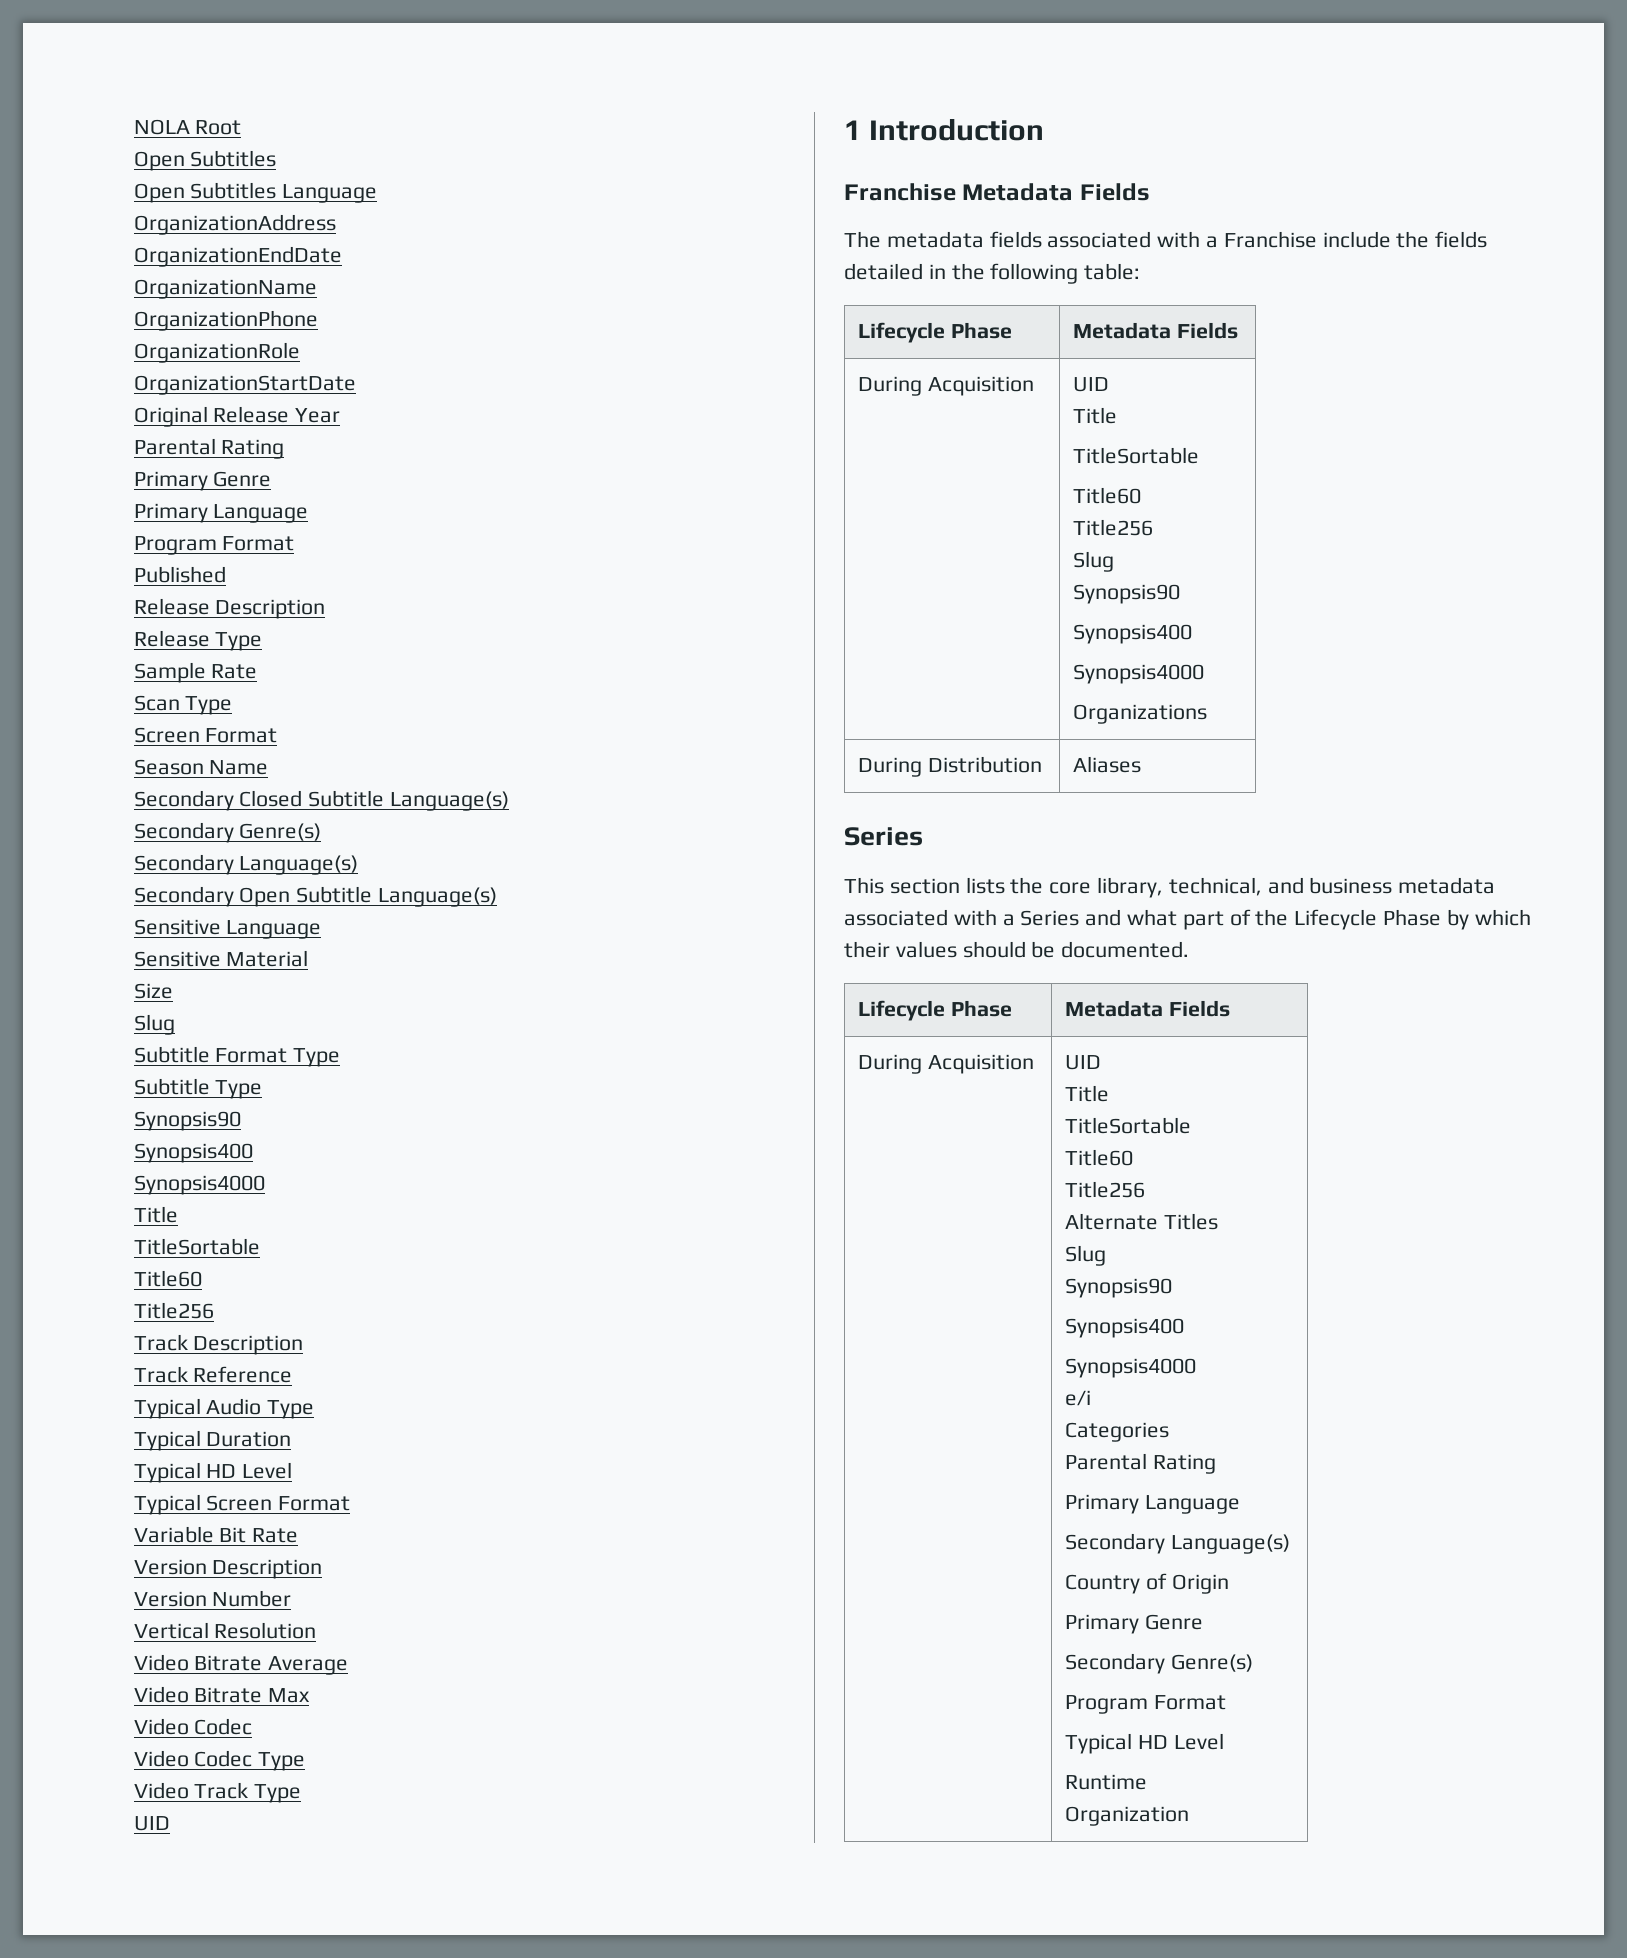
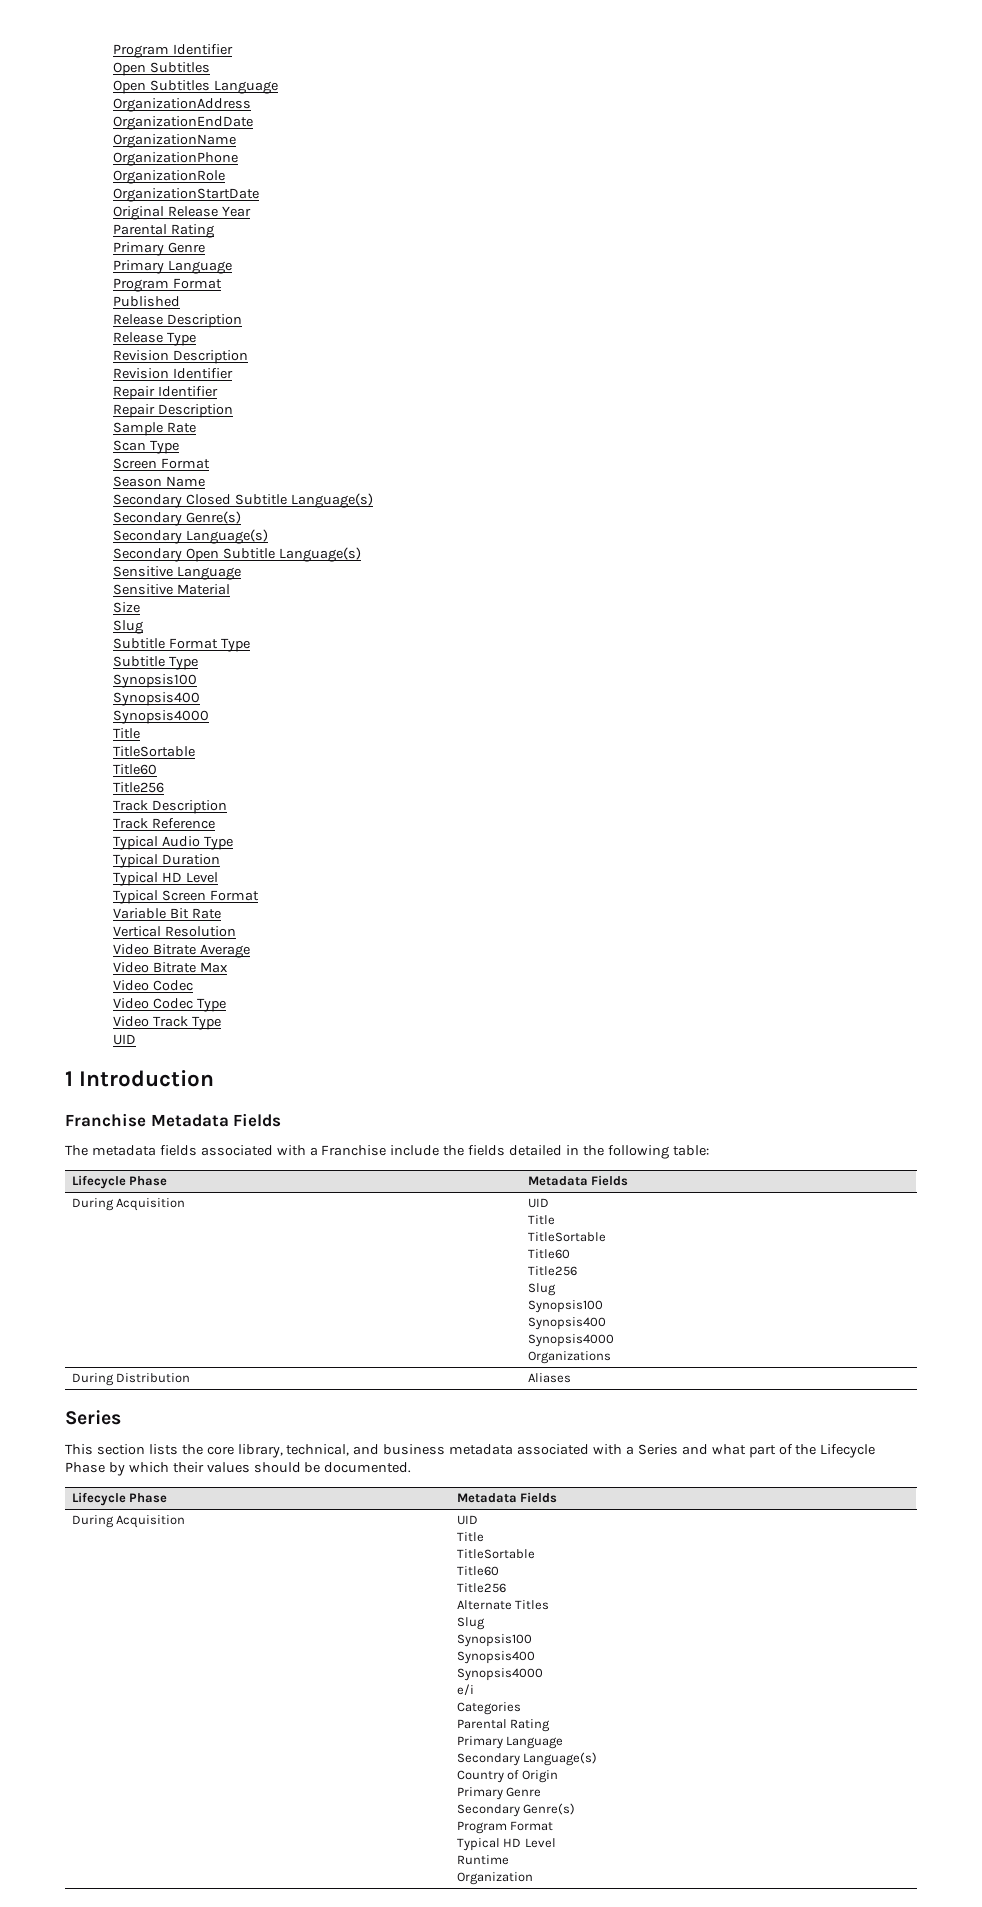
[133,119,242,135] NOLA Root -> [113,44,234,58] Program Identifier
(263, 641) none -> [113,350,249,364] [113,368,234,379] [113,386,219,400] [113,404,234,418] // Revision Description // Revision Identifier // Repair Identifier // Repair Description
[133,1111,241,1131] Synopsis90 -> [113,674,198,688] Synopsis100
[133,1559,323,1579] [133,1590,292,1607] // Version Description // Version Number -> (222, 913) none
[1073,584,1181,604] Synopsis90 -> [527,1300,603,1313] Synopsis100
[1065,1278,1173,1298] Synopsis90 -> [456,1634,532,1647] Synopsis100

